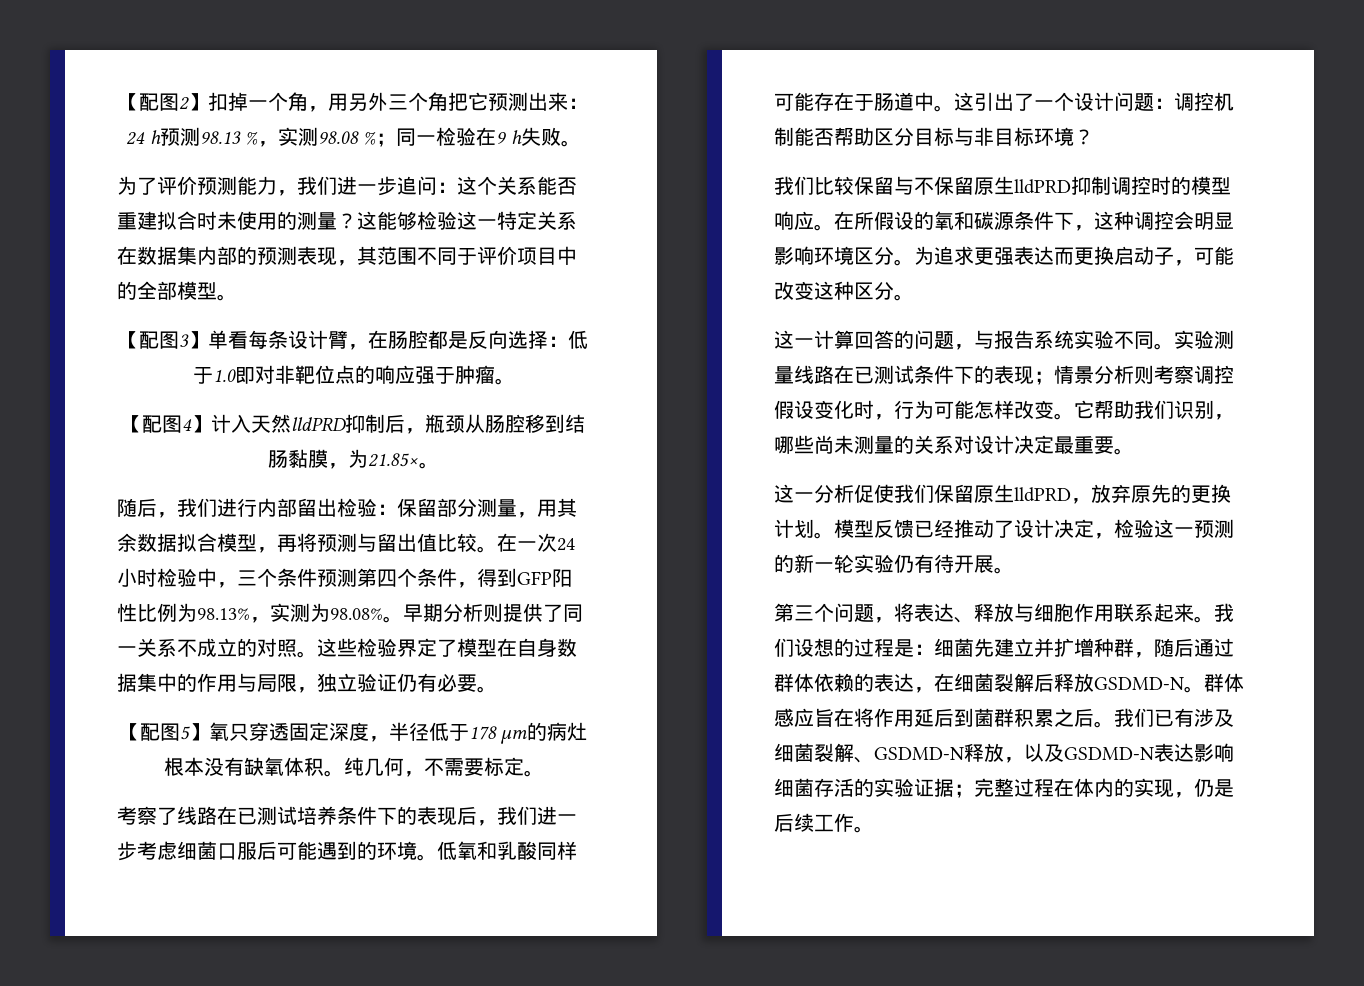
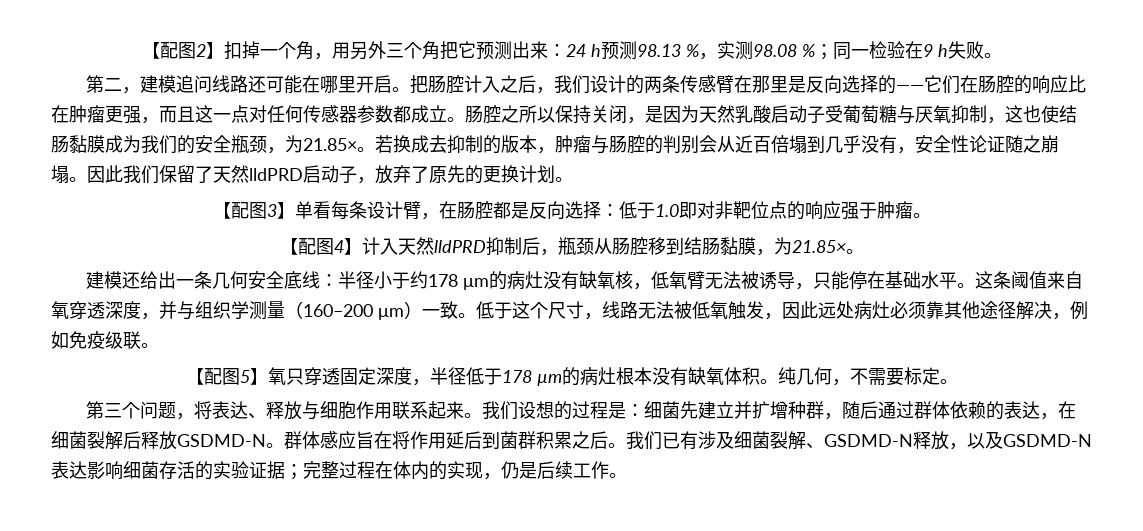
[117,176,577,196] [117,211,577,230] [117,246,577,266] [117,281,217,300] 为了评价预测能力，我们进一步追问：这个关系能否重建拟合时未使用的测量？这能够检验这一特定关系在数据集内部的预测表现，其范围不同于评价项目中的全部模型 -> [85,75,1086,94] [51,105,1077,124] [51,135,1059,154] [51,165,555,184] 第二，建模追问线路还可能在哪里开启。把肠腔计入之后，我们设计的两条传感臂在那里是反向选择的——它们在肠腔的响应比在肿瘤更强，而且这一点对任何传感器参数都成立。肠腔之所以保持关闭，是因为天然乳酸启动子受葡萄糖与厌氧抑制，这也使结肠黏膜成为我们的安全瓶颈，为21.85×。若换成去抑制的版本，肿瘤与肠腔的判别会从近百倍塌到几乎没有，安全性论证随之崩塌。因此我们保留了天然lldPRD启动子，放弃了原先的更换计划
[117,498,577,518] [117,533,575,553] [117,568,572,588] [117,603,583,623] [117,638,577,658] [117,673,477,693] 随后，我们进行内部留出检验：保留部分测量，用其余数据拟合模型，再将预测与留出值比较。在一次24小时检验中，三个条件预测第四个条件，得到GFP阳性比例为98.13%，实测为98.08%。早期分析则提供了同一关系不成立的对照。这些检验界定了模型在自身数据集中的作用与局限，独立验证仍有必要 -> [85,271,1083,290] [51,301,1088,320] [51,331,141,349] 建模还给出一条几何安全底线：半径小于约178 μm的病灶没有缺氧核，低氧臂无法被诱导，只能停在基础水平。这条阈值来自氧穿透深度，并与组织学测量（160–200 μm）一致。低于这个尺寸，线路无法被低氧触发，因此远处病灶必须靠其他途径解决，例如免疫级联
[117,806,577,826] [117,841,577,861] [774,92,1234,112] [774,127,1094,146] [774,176,1231,195] [774,211,1234,231] [774,246,1234,266] [774,281,914,301] [774,330,1234,350] [774,365,1234,385] [774,400,1234,420] [774,435,1134,455] [774,484,1231,504] [774,519,1234,539] [774,554,1014,574] // 考察了线路在已测试培养条件下的表现后，我们进一步考虑细菌口服后可能遇到的环境。低氧和乳酸同样可能存在于肠道中。这引出了一个设计问题：调控机制能否帮助区分目标与非目标环境？ // 我们比较保留与不保留原生lldPRD抑制调控时的模型响应。在所假设的氧和碳源条件下，这种调控会明显影响环境区分。为追求更强表达而更换启动子，可能改变这种区分。 // 这一计算回答的问题，与报告系统实验不同。实验测量线路在已测试条件下的表现；情景分析则考察调控假设变化时，行为可能怎样改变。它帮助我们识别，哪些尚未测量的关系对设计决定最重要。 // 这一分析促使我们保留原生lldPRD，放弃原先的更换计划。模型反馈已经推动了设计决定，检验这一预测的新一轮实验仍有待开展。 -> (958, 381) none

